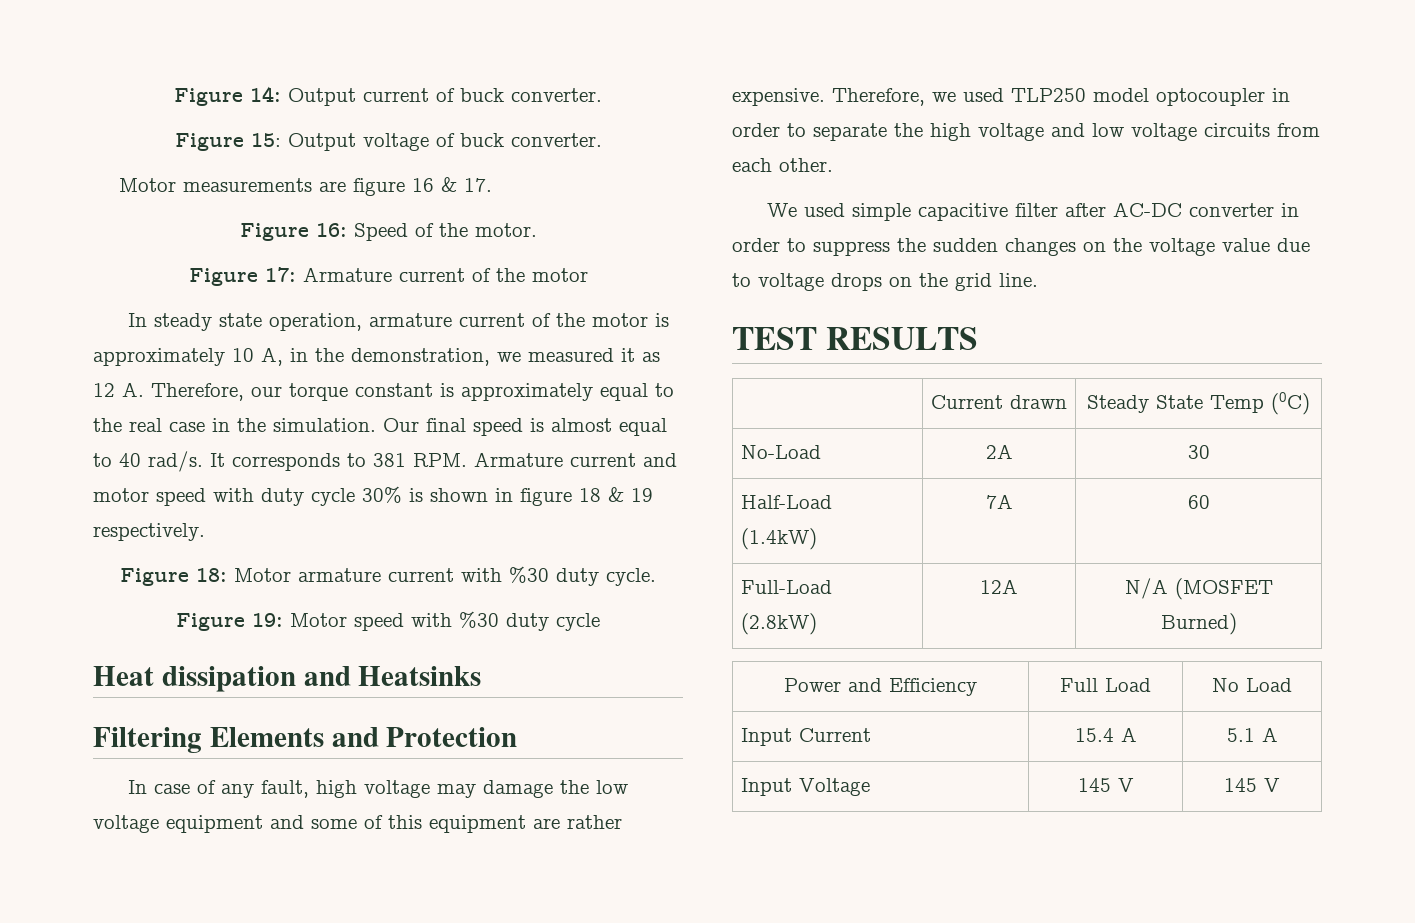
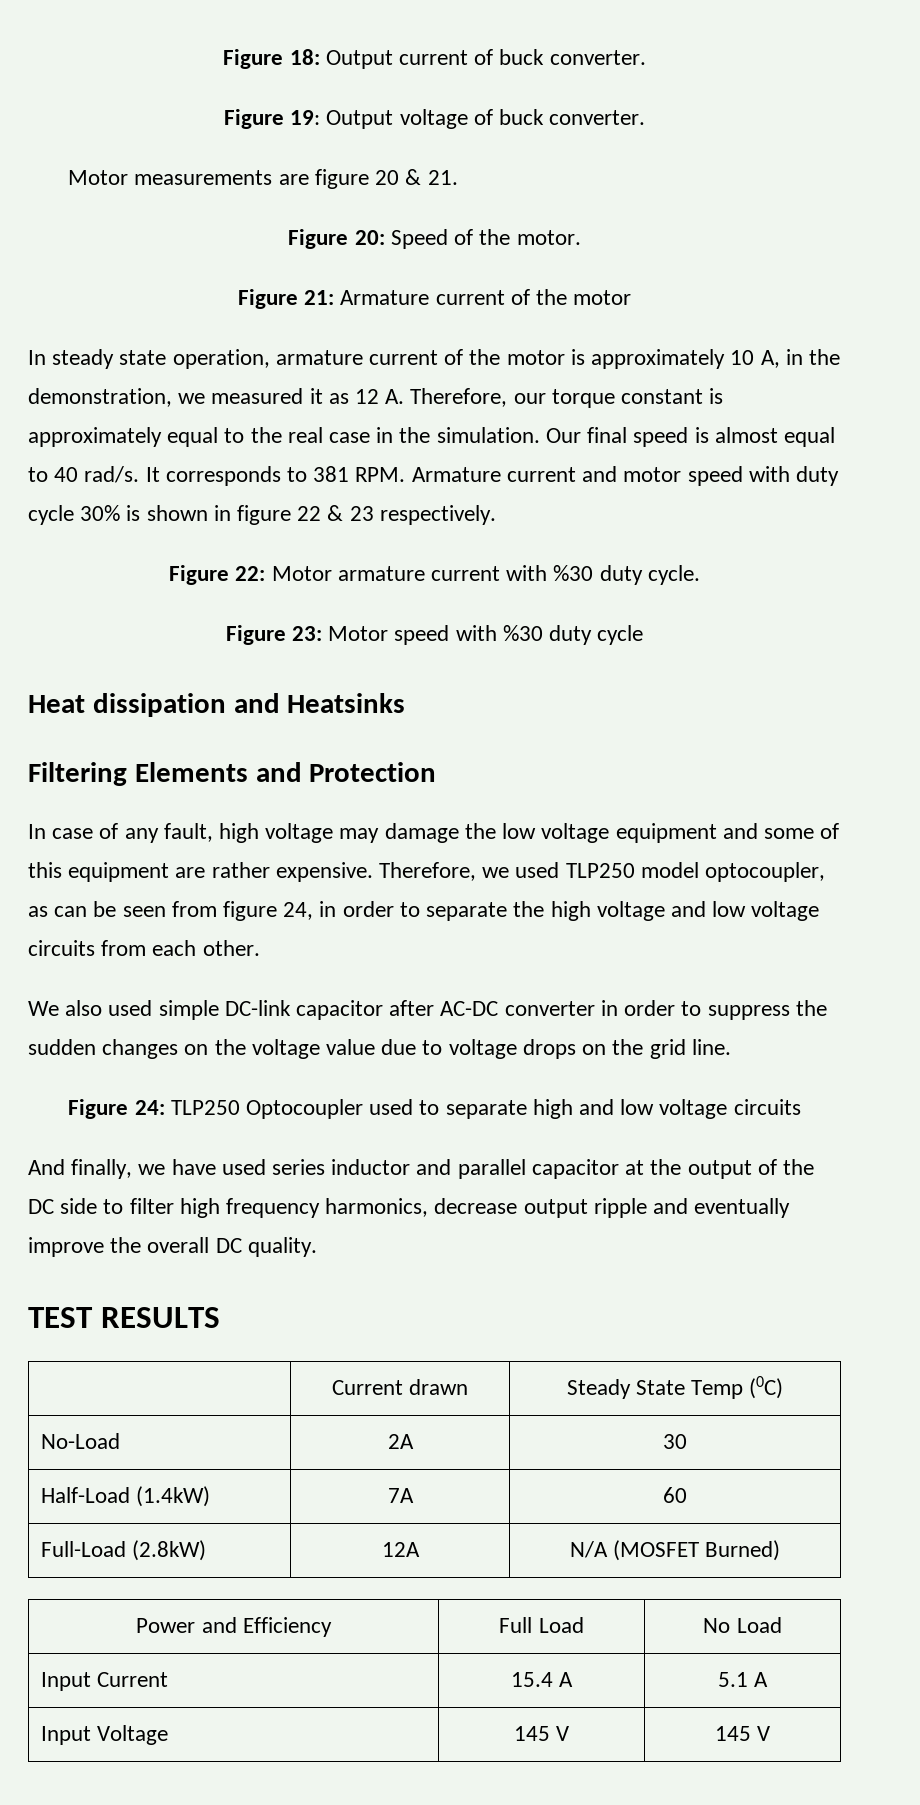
[174,86,281,106] Figure 14: -> [223,49,320,69] Figure 18:
[250,133,281,147] 15: -> [290,110,321,125] 19:
[411,177,492,192] [239,223,347,241] 16 & 17. // Figure 16: -> [375,169,458,185] [288,229,385,249] 20 & 21. // Figure 20:
[264,267,296,282] 17: -> [304,290,335,305] 21:
[579,487,653,502] 18 & 19 -> [297,505,374,521] 22 & 23
[196,568,227,582] 18: -> [235,566,266,581] 22:
[252,613,283,627] 19: -> [291,626,322,641] 23:
[1156,88,1265,106] optocoupler -> [705,862,826,882] [28,901,314,921] optocoupler, as can be seen from figure 24,
(797, 210) none -> [65,1000,103,1016] also
[917,203,1058,221] capacitive filter -> [224,1000,384,1020] DC-link capacitor
(1038, 280) none -> [68,1099,801,1119] [28,1159,814,1179] [28,1198,791,1218] [28,1237,317,1257] // Figure 24: TLP250 Optocoupler used to separate high and low voltage circuits // And finally, we have used series inductor and parallel capacitor at the output of the DC side to filter high frequency harmonics, decrease output ripple and eventually improve the overall DC quality.

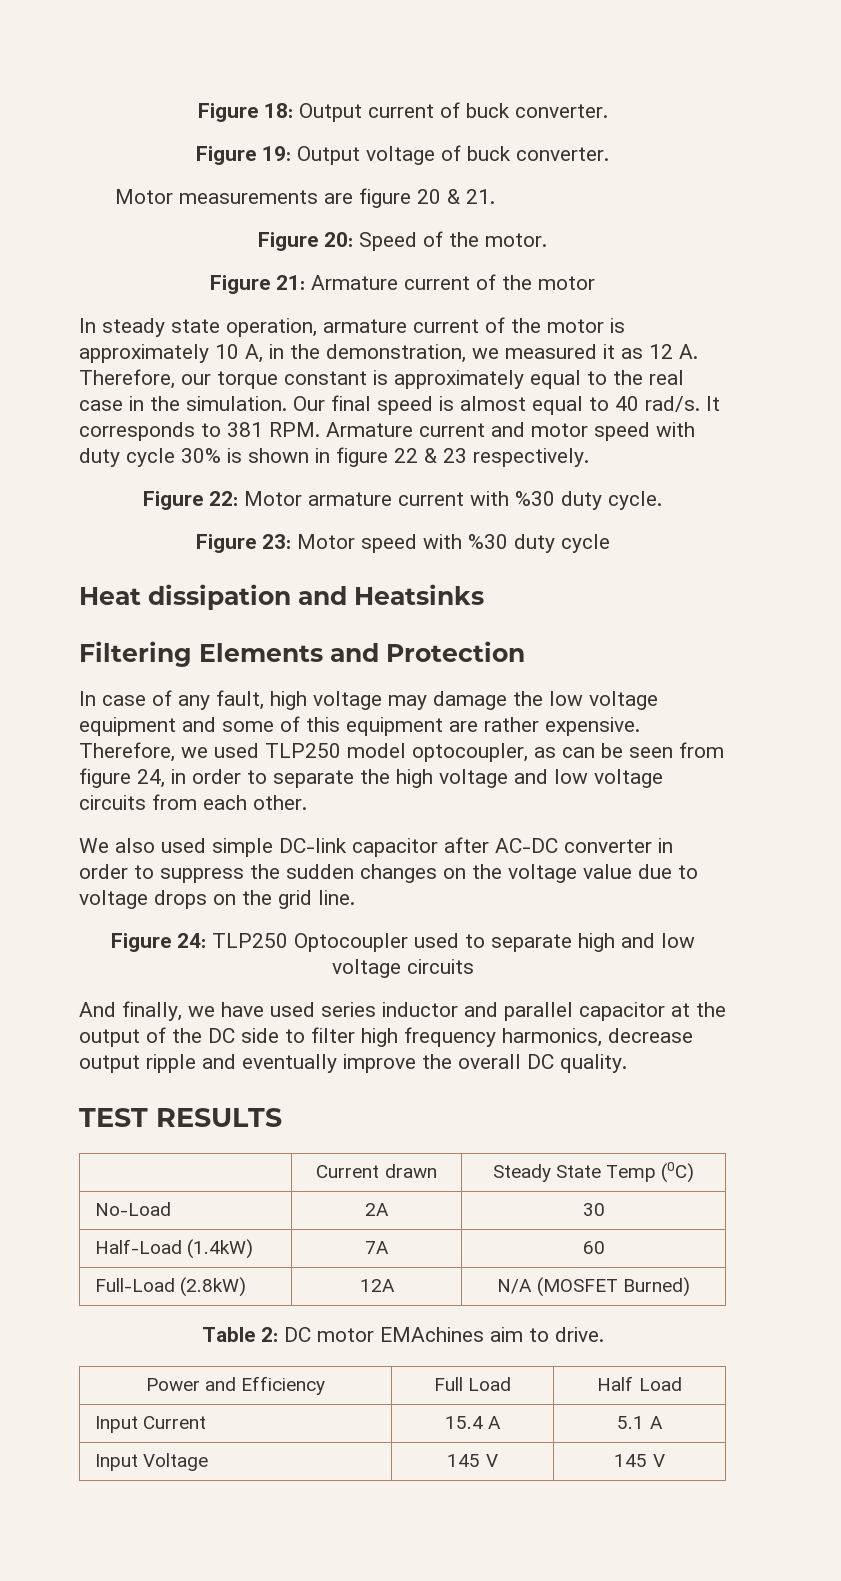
(781, 1550) none -> [201,1327,604,1342] // Table 2: DC motor EMAchines aim to drive.
[703,1618,731,1633] No -> [597,1376,634,1391] Half

